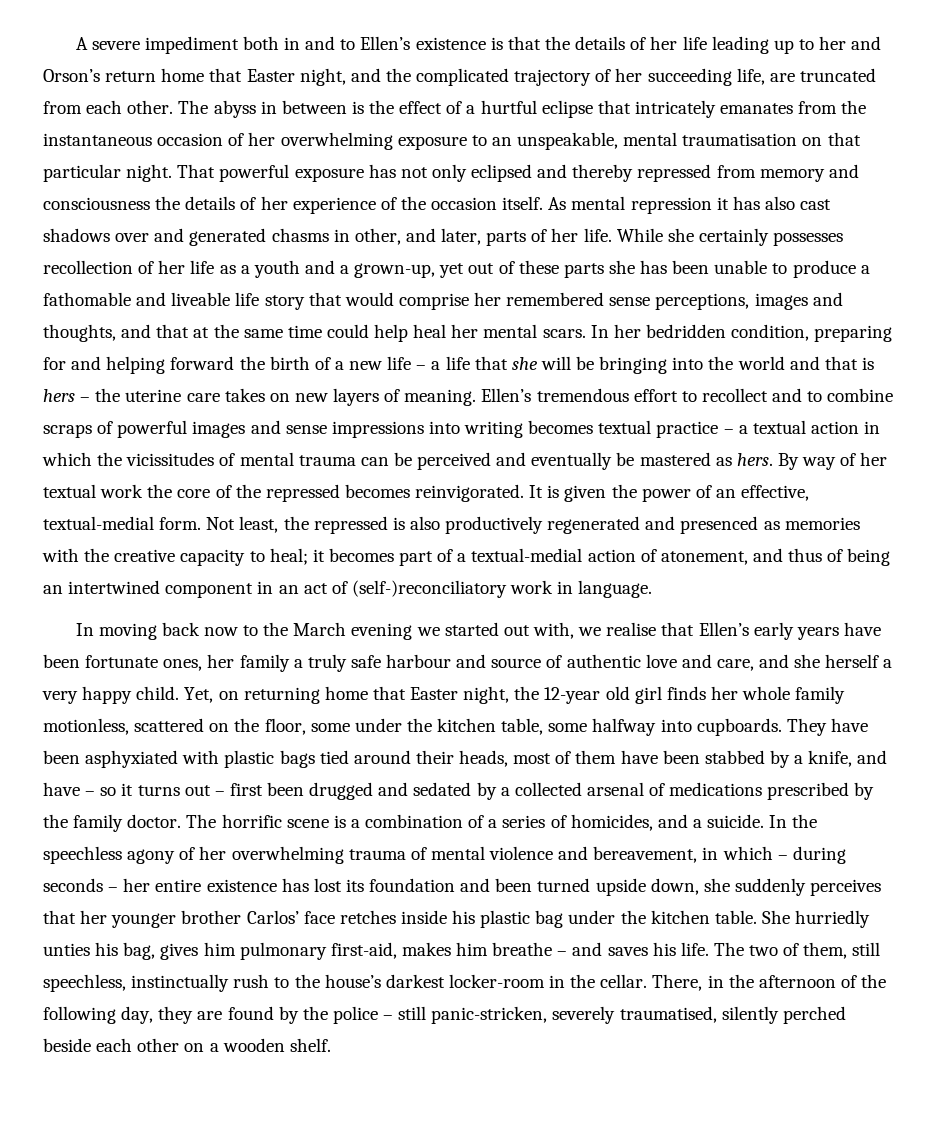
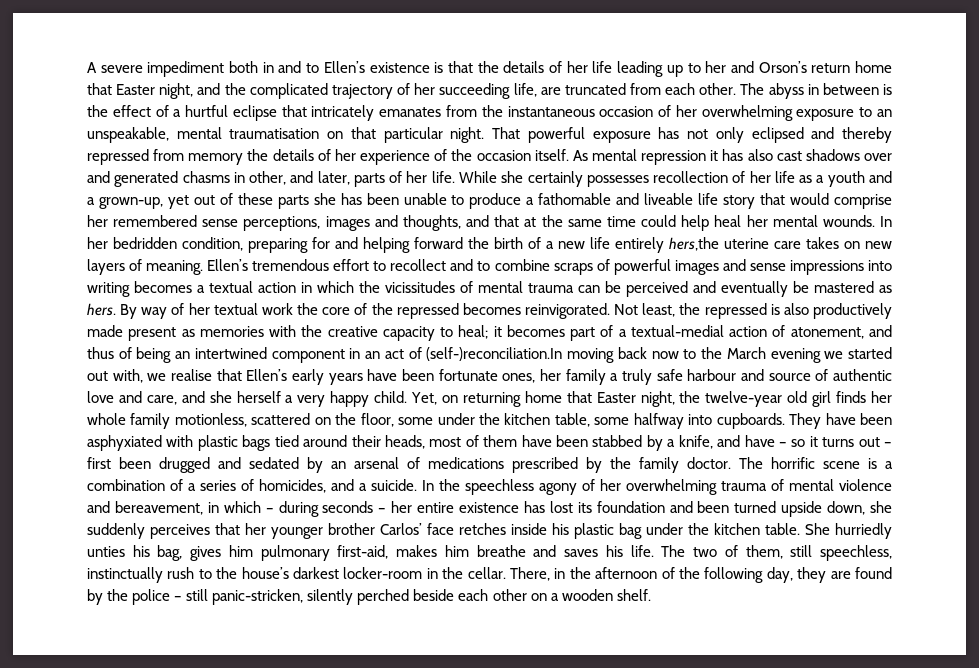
[828,164,859,178] [43,197,150,210] and consciousness -> (244, 159) none
[542,329,586,338] scars. -> [822,215,875,227] wounds.
[416,356,874,374] [43,388,121,402] – a life that she will be bringing into the world and that is hers – the -> [615,237,719,253] entirely hers,the
[598,420,734,438] textual practice – -> (192, 287) none
[529,484,810,502] [43,516,202,530] It is given the power of an effective, textual-medial form. -> (610, 311) none
[547,516,759,534] regenerated and presenced -> [87,325,177,341] made present
[351,580,653,598] [75,623,94,636] (self-)reconciliatory work in language. // In -> [426,347,563,361] (self-)reconciliation.In
[544,687,601,704] 12-year -> [705,391,783,407] twelve-year
[500,782,582,796] a collected -> [331,461,346,469] an
[557,951,568,956] – -> (526, 551) none
[552,1006,717,1024] severely traumatised, -> (304, 597) none

